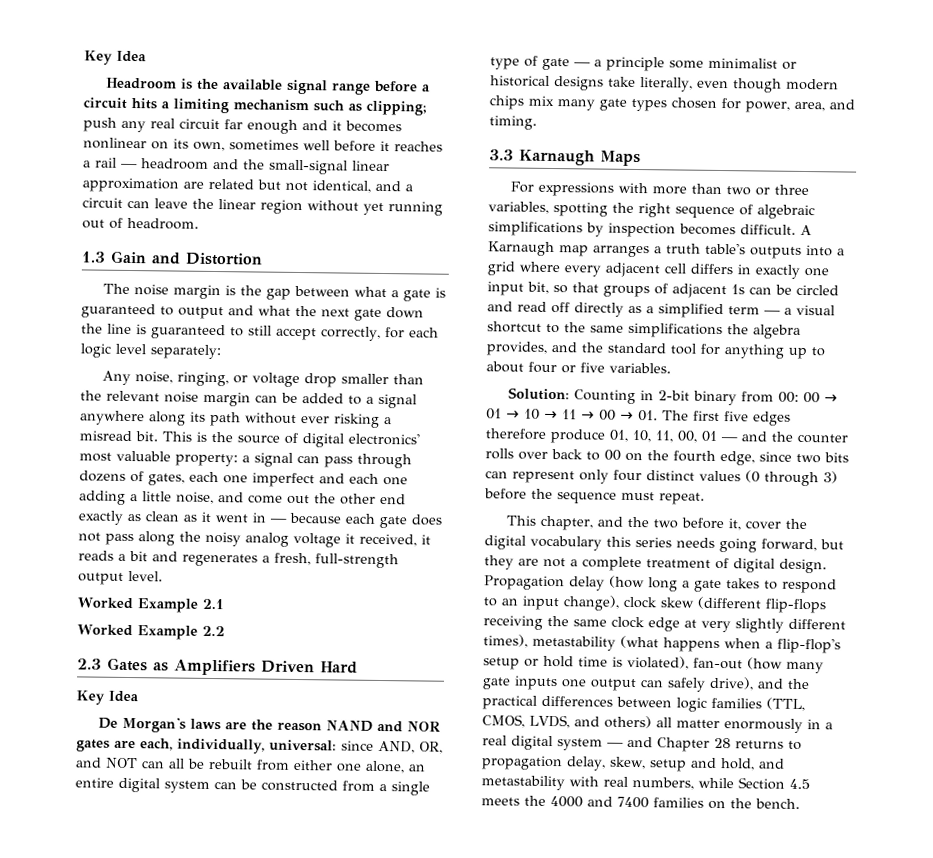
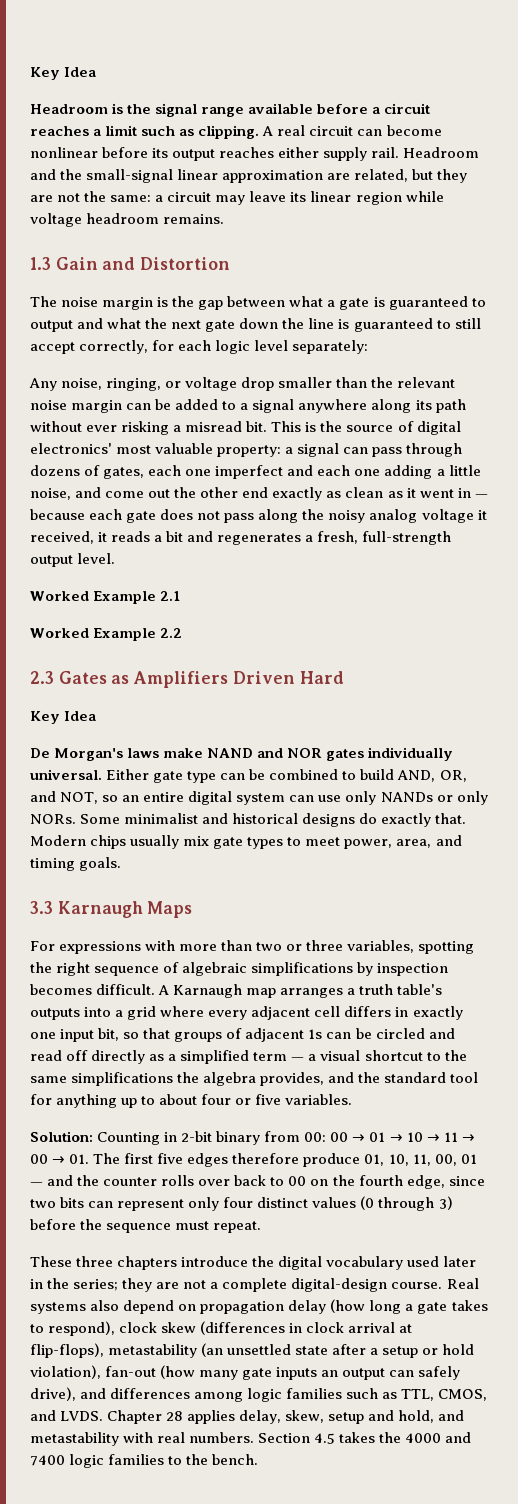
[223,79,284,91] available -> (152, 109) none
(372, 89) none -> [248,103,314,114] available
[131,98,427,116] [83,117,402,134] [83,137,443,152] [83,157,209,170] hits a limiting mechanism such as clipping; push any real circuit far enough and it becomes nonlinear on its own, sometimes well before it reaches a rail — headroom -> [30,125,442,139] [30,147,480,161] reaches a limit such as clipping. A real circuit can become nonlinear before its output reaches either supply rail. Headroom
[208,178,413,193] [82,197,443,216] [82,217,199,230] related but not identical, and a circuit can leave the linear region without yet running out of headroom. -> [354,169,468,183] [30,191,444,205] [30,213,225,227] related, but they are not the same: a circuit may leave its linear region while voltage headroom remains.
[225,719,323,732] are the reason -> [163,748,204,758] make
[114,738,443,754] [75,757,405,774] are each, individually, universal: since AND, OR, and NOT can all be rebuilt from either one alone, -> [368,747,454,761] [30,769,467,783] [30,791,119,804] individually universal. Either gate type can be combined to build AND, OR, and NOT, so
[240,779,430,796] [490,55,797,72] [490,75,839,93] [489,95,741,112] be constructed from a single type of gate — a principle some minimalist or historical designs take literally, even though modern chips mix many gate types chosen for -> [318,791,488,805] [30,813,467,827] [30,835,341,849] use only NANDs or only NORs. Some minimalist and historical designs do exactly that. Modern chips usually mix gate types to meet
[489,115,537,130] timing. -> [30,857,122,871] timing goals.
[506,515,808,531] [484,535,844,553] This chapter, and the two before it, cover the digital vocabulary this series needs going forward, but -> [30,1256,477,1270] [30,1278,119,1291] These three chapters introduce the digital vocabulary used later in the series;
[646,557,827,574] [484,575,565,591] treatment of digital design. Propagation -> [291,1278,479,1292] [30,1300,285,1314] digital-design course. Real systems also depend on propagation
[782,578,837,594] [483,595,827,614] [483,615,846,633] [483,634,841,654] [483,655,689,670] respond to an input change), clock skew (different flip-flops receiving the same clock edge at very slightly different times), metastability (what happens when a flip-flop's setup or hold time is violated), -> [48,1321,413,1336] [30,1343,475,1358] [30,1365,101,1379] respond), clock skew (differences in clock arrival at flip-flops), metastability (an unsettled state after a setup or hold violation),
[561,679,587,688] one -> [321,1370,339,1377] an
[787,678,810,690] [482,695,805,712] [482,714,833,734] [482,735,802,752] [481,755,563,771] the practical differences between logic families (TTL, CMOS, LVDS, and others) all matter enormously in a real digital system — and Chapter 28 returns to propagation -> [110,1388,488,1402] [30,1410,236,1424] differences among logic families such as TTL, CMOS, and LVDS. Chapter 28 applies
[632,776,734,790] numbers, while -> [189,1432,255,1443] numbers.
[481,797,520,806] meets -> [339,1432,376,1443] takes
[653,797,726,810] families on -> [69,1454,183,1468] logic families to

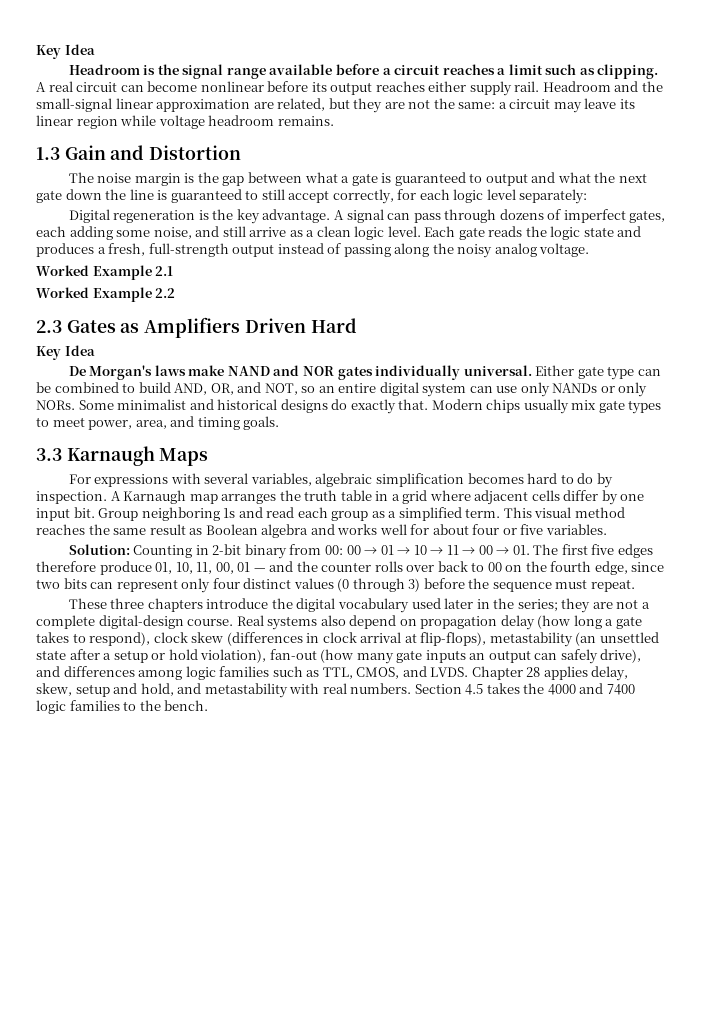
[29,377,456,391] [30,399,466,413] [30,421,461,435] [30,443,294,457] Any noise, ringing, or voltage drop smaller than the relevant noise margin can be added to a signal anywhere along its path without ever risking a misread bit. This is the source of digital electronics' most valuable property: a -> [68,209,344,224] Digital regeneration is the key advantage. A
(101, 470) none -> [563,209,626,223] imperfect
[185,465,481,479] [30,487,488,501] [30,509,487,523] [30,531,452,545] [30,553,116,567] one imperfect and each one adding a little noise, and come out the other end exactly as clean as it went in — because each gate does not pass along the noisy analog voltage it received, it reads a bit and regenerates a fresh, full-strength output level. -> [69,226,642,240] [36,243,590,258] adding some noise, and still arrive as a clean logic level. Each gate reads the logic state and produces a fresh, full-strength output instead of passing along the noisy analog voltage.
[179,940,475,954] [30,962,449,976] [30,984,443,998] [30,1006,463,1020] [30,1028,455,1042] [30,1050,467,1064] [30,1072,479,1086] [30,1094,156,1108] more than two or three variables, spotting the right sequence of algebraic simplifications by inspection becomes difficult. A Karnaugh map arranges a truth table's outputs into a grid where every adjacent cell differs in exactly one input bit, so that groups of adjacent 1s can be circled and read off directly as a simplified term — a visual shortcut to the same simplifications the algebra provides, and the standard tool for anything up to -> [204,473,613,488] [36,490,645,505] [36,507,625,521] [36,524,430,538] several variables, algebraic simplification becomes hard to do by inspection. A Karnaugh map arranges the truth table in a grid where adjacent cells differ by one input bit. Group neighboring 1s and read each group as a simplified term. This visual method reaches the same result as Boolean algebra and works well for

